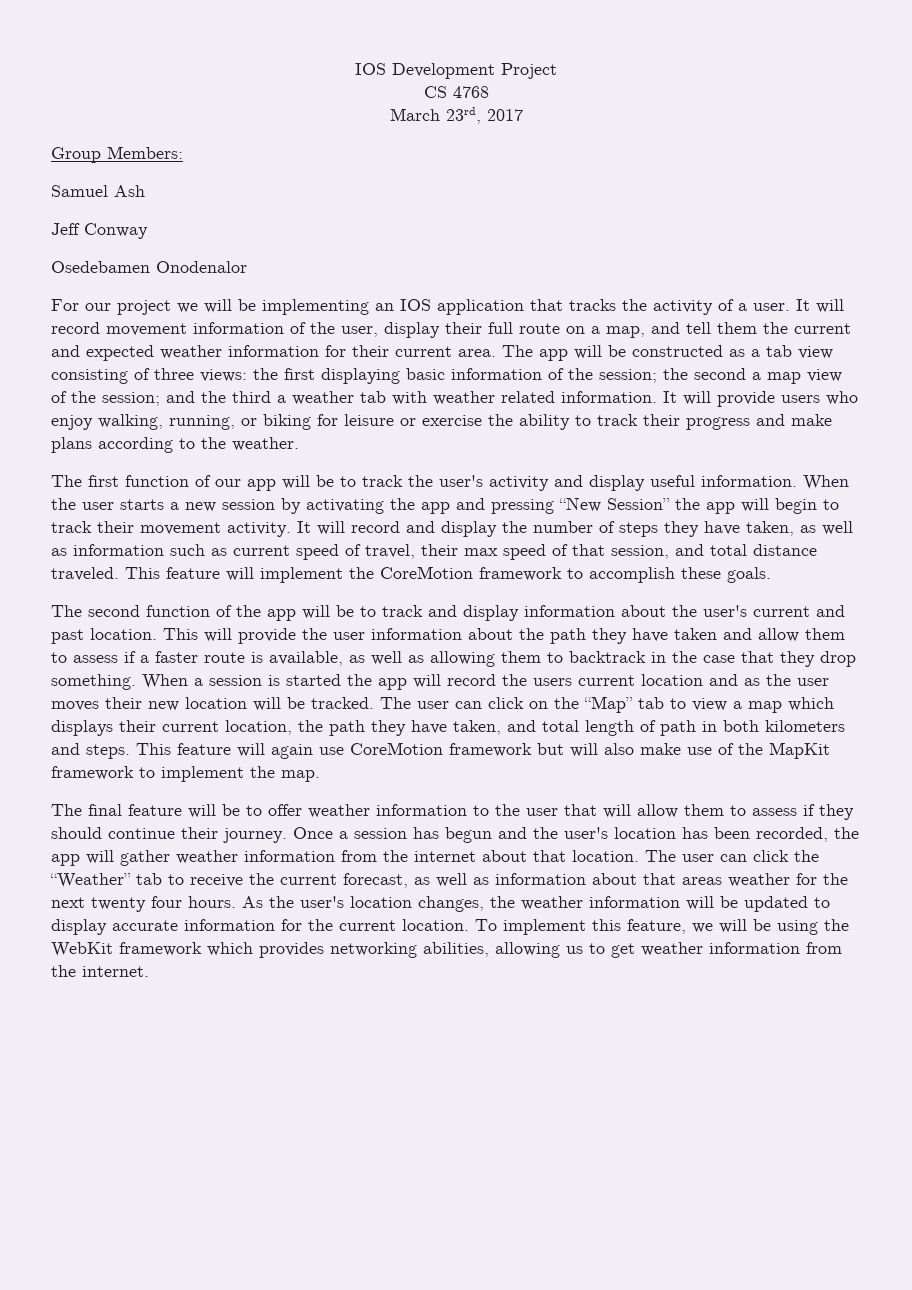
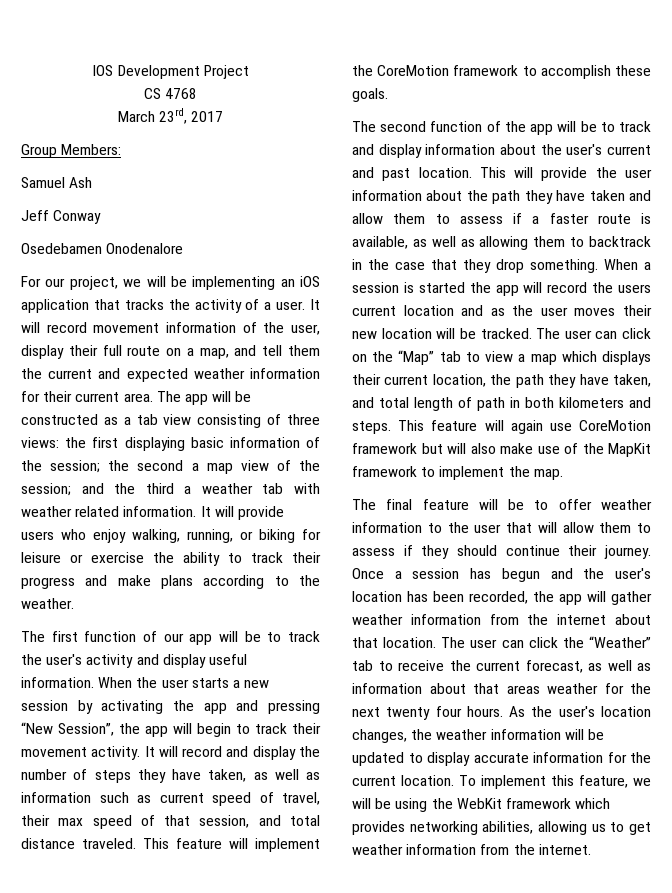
[156,261,247,273] Onodenalor -> [106,243,184,254] Onodenalore
[117,300,171,315] project -> [69,276,118,290] project,
[400,299,431,311] IOS -> [300,276,320,287] iOS
[607,498,670,510] Session” -> [58,723,114,736] Session”,

